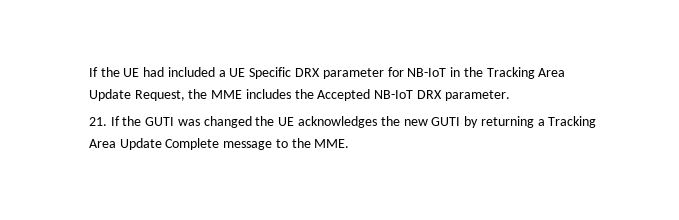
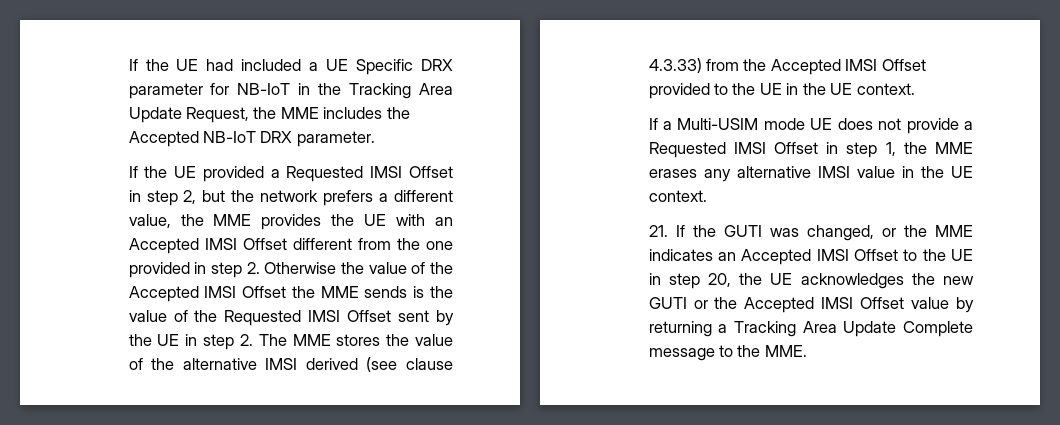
(510, 95) none -> [128,166,453,182] [128,190,453,206] [128,214,453,230] [128,238,453,254] [128,262,454,278] [128,286,453,302] [128,310,454,326] [128,334,454,350] [128,357,453,372] [648,58,926,75] [648,83,915,99] [648,118,973,134] [648,142,973,158] [648,166,973,182] [648,190,707,202] // If the UE provided a Requested IMSI Offset in step 2, but the network prefers a different value, the MME provides the UE with an Accepted IMSI Offset different from the one provided in step 2. Otherwise the value of the Accepted IMSI Offset the MME sends is the value of the Requested IMSI Offset sent by the UE in step 2. The MME stores the value of the alternative IMSI derived (see clause 4.3.33) from the Accepted IMSI Offset provided to the UE in the UE context. // If a Multi-USIM mode UE does not provide a Requested IMSI Offset in step 1, the MME erases any alternative IMSI value in the UE context.
[203,116,252,128] changed -> [806,225,973,241] [648,249,973,265] [648,273,731,289] changed, or the MME indicates an Accepted IMSI Offset to the UE in step 20,
(461, 121) none -> [693,297,950,313] or the Accepted IMSI Offset value

